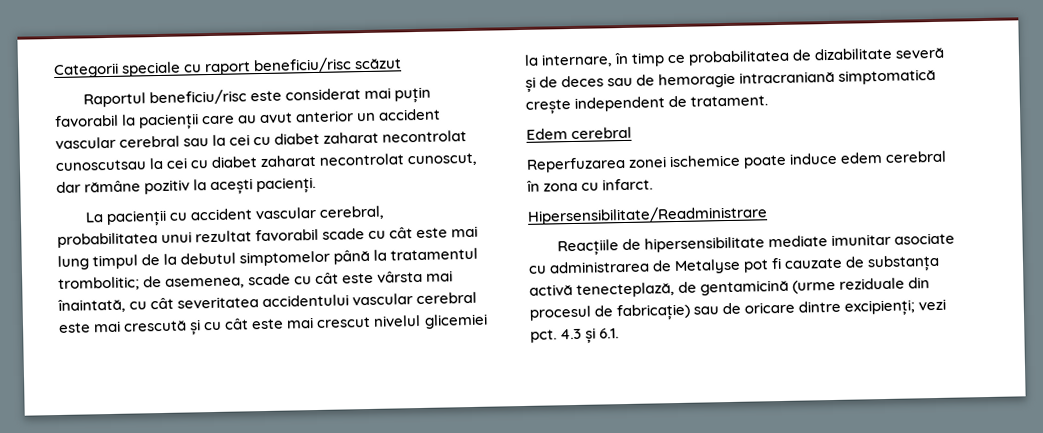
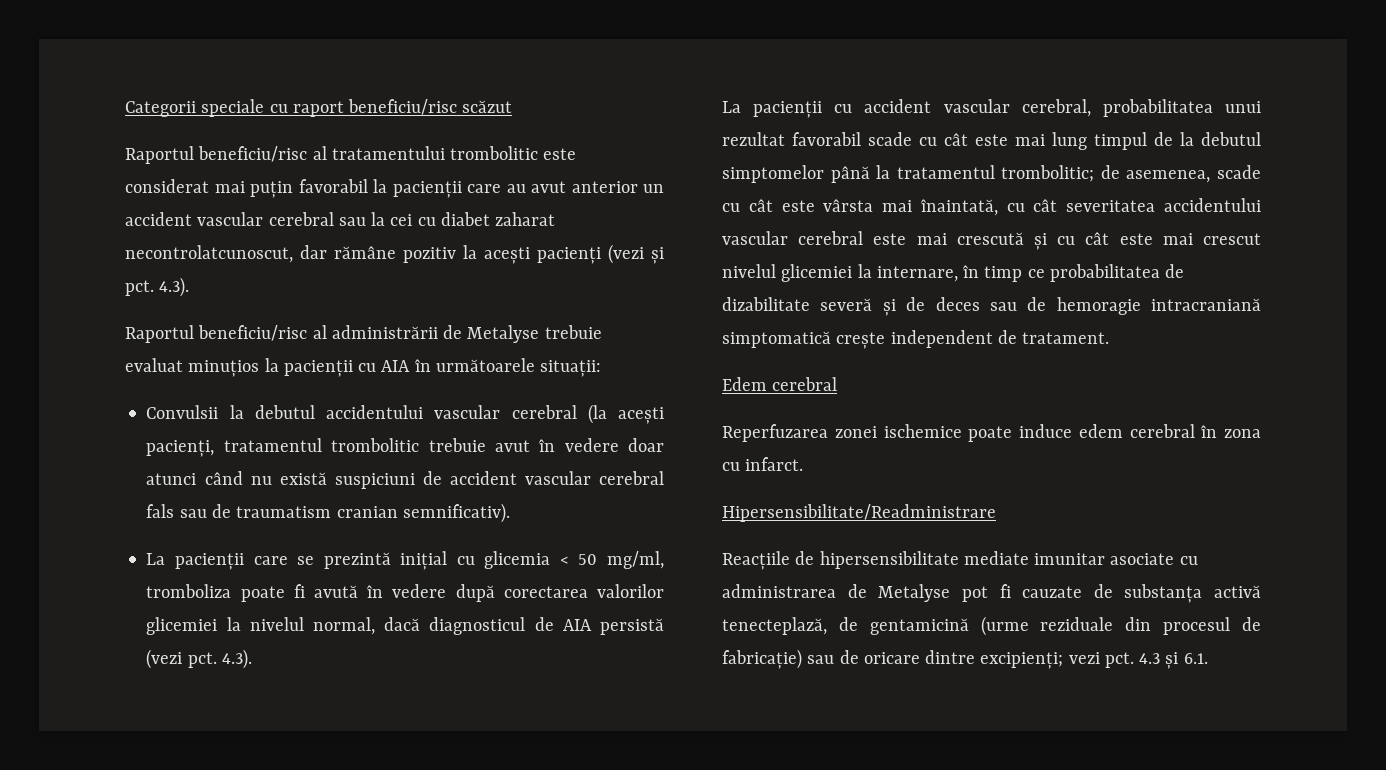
(248, 97) none -> [312,146,539,160] al tratamentului trombolitic
[382,130,468,143] [55,152,478,172] necontrolat cunoscutsau la cei cu diabet zaharat necontrolat cunoscut, -> [125,245,293,263] necontrolatcunoscut,
[256,176,317,195] pacienți. -> [537,244,664,264] [125,277,190,297] [125,325,602,343] [125,358,602,377] [146,404,664,424] [146,438,664,457] [146,471,664,489] [146,503,510,523] [146,551,664,570] [146,584,665,602] [146,617,664,635] [146,649,252,669] pacienți (vezi și pct. 4.3). // Raportul beneficiu/risc al administrării de Metalyse trebuie evaluat minuțios la pacienții cu AIA în următoarele situații: // Convulsii la debutul accidentului vascular cerebral (la acești pacienți, tratamentul trombolitic trebuie avut în vedere doar atunci când nu există suspiciuni de accident vascular cerebral fals sau de traumatism cranian semnificativ). // La pacienții care se prezintă inițial cu glicemia < 50 mg/ml, tromboliza poate fi avută în vedere după corectarea valorilor glicemiei la nivelul normal, dacă diagnosticul de AIA persistă (vezi pct. 4.3).

